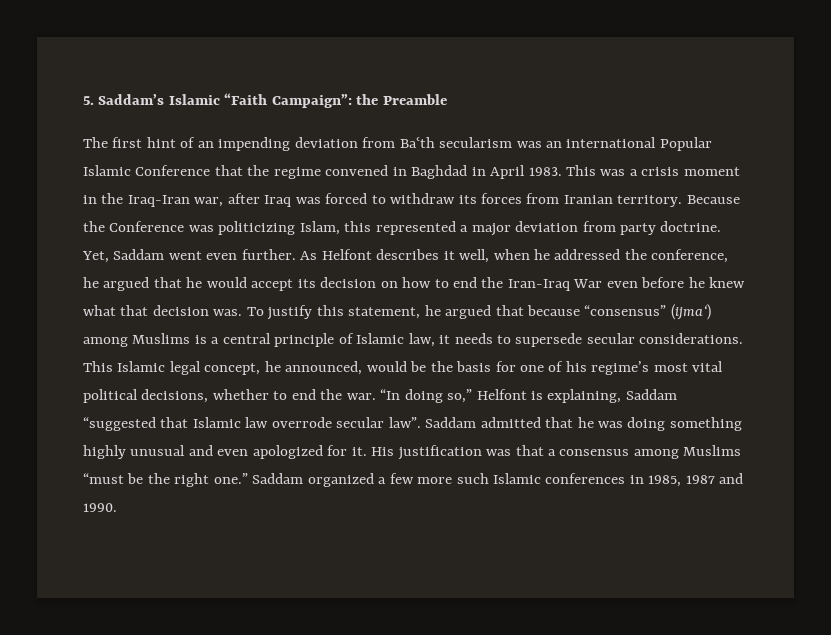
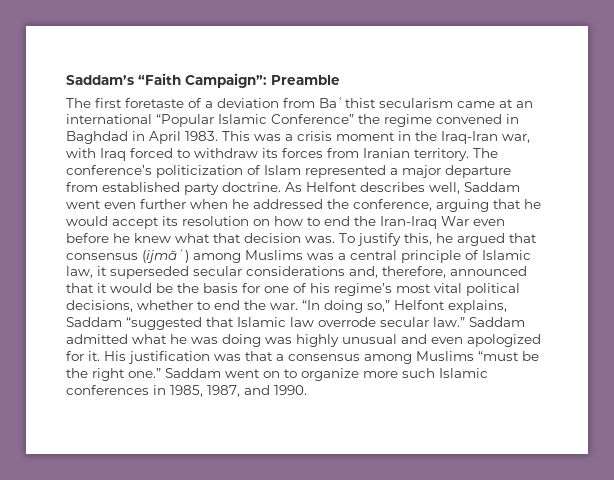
[83,94,220,105] 5. Saddam’s Islamic -> [66,75,134,85] Saddam’s
[356,94,379,105] the -> (267, 80) none
[146,137,712,151] [83,165,243,176] hint of an impending deviation from Baʿth secularism was an international Popular Islamic Conference that -> [125,97,533,108] [66,114,354,127] foretaste of a deviation from Baʿthist secularism came at an international “Popular Islamic Conference”
[227,193,321,207] after Iraq was -> [66,148,126,161] with Iraq
[686,195,740,204] [83,221,722,236] [82,249,490,263] Because the Conference was politicizing Islam, this represented a major deviation from party doctrine. Yet, Saddam went even further. As Helfont describes it well, -> [473,148,498,158] [66,165,511,178] [66,182,520,195] [66,199,186,209] The conference’s politicization of Islam represented a major departure from established party doctrine. As Helfont describes well, Saddam went even further
[83,277,150,291] he argued -> [436,199,489,212] arguing
[320,277,377,288] decision -> [182,216,249,226] resolution
[316,304,711,320] [83,333,207,347] this statement, he argued that because “consensus” (ijma‘) among Muslims is -> [404,233,537,246] [66,249,334,263] this, he argued that consensus (ijmāʿ) among Muslims was
[454,333,744,347] [83,361,363,375] needs to supersede secular considerations. This Islamic legal concept, he announced, -> [110,266,527,279] [66,283,107,293] superseded secular considerations and, therefore, announced that it
[531,389,622,403] is explaining, -> [448,300,507,313] explains,
[388,417,421,428] law”. -> [433,317,465,327] law.”
[545,417,574,428] that -> [132,334,167,344] what
[669,417,742,431] something -> [265,337,292,344] was
[307,473,414,487] organized a few -> [225,368,359,381] went on to organize
[685,475,715,484] 1987 -> [207,385,240,397] 1987,

